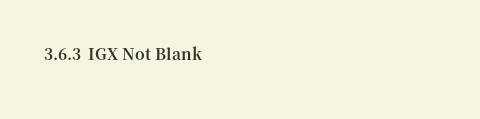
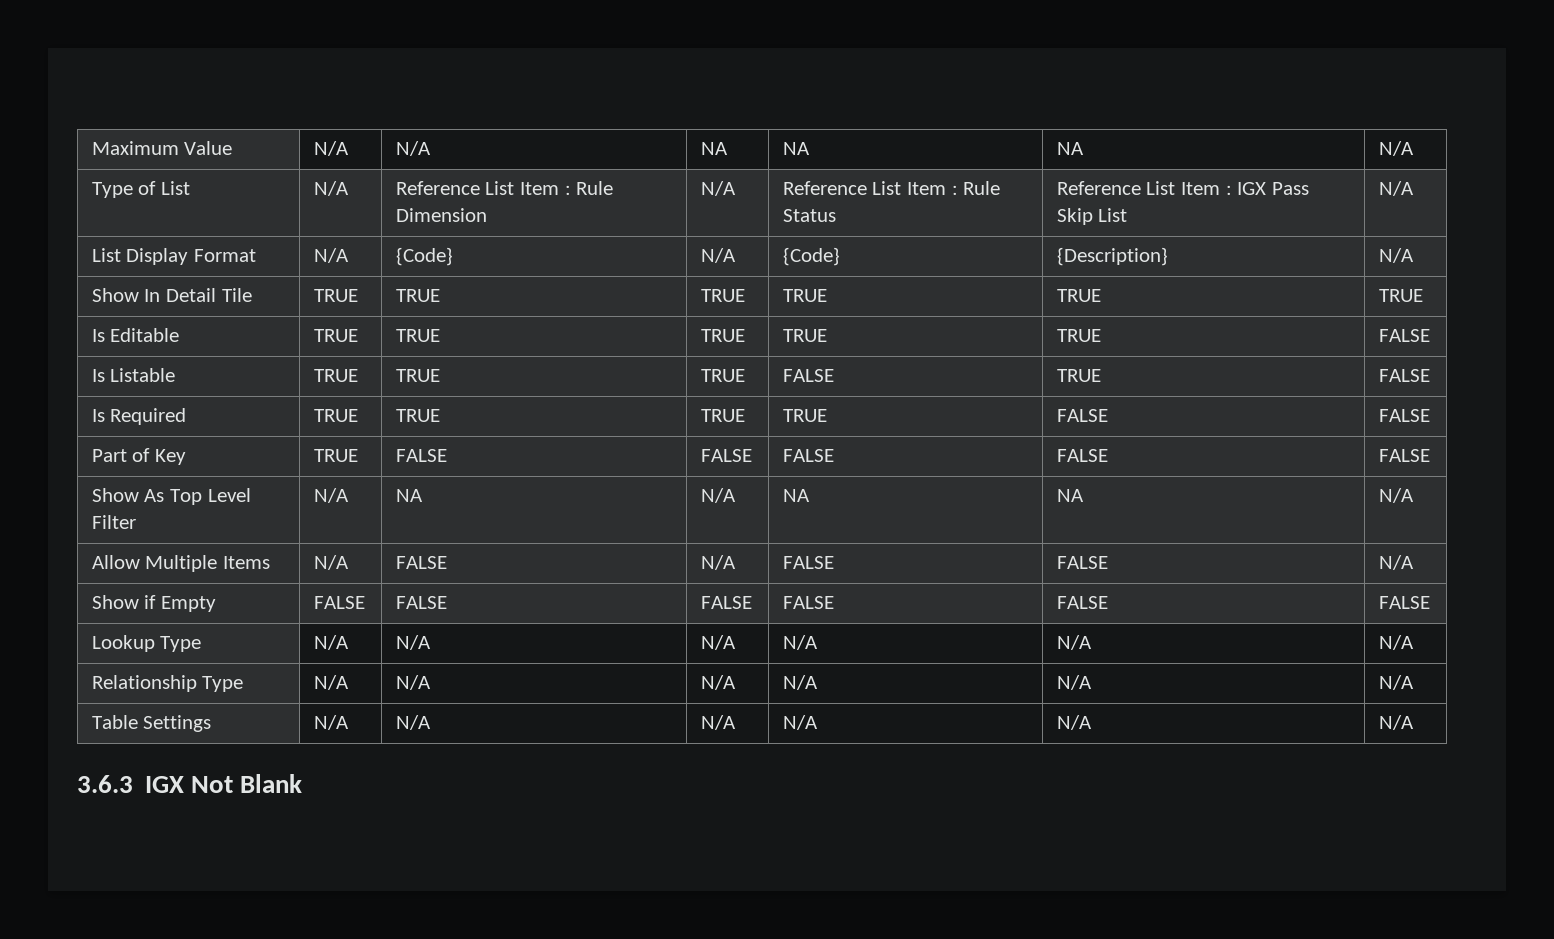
(44, 54) none -> [91,141,233,155] [313,141,349,156] [395,141,431,156] [700,142,728,155] [782,142,810,155] [1056,142,1084,155] [1378,141,1414,156] [91,181,190,198] [313,181,349,196] [395,181,614,195] [395,208,487,222] [700,181,736,196] [782,181,1001,195] [782,209,836,222] [1056,181,1309,195] [1056,208,1128,225] [1378,181,1414,196] [91,248,256,265] [313,248,349,263] [395,247,453,266] [700,248,736,263] [782,247,840,266] [1056,247,1168,266] [1378,248,1414,263] [91,288,252,302] [313,289,358,302] [395,289,440,302] [700,289,745,302] [782,289,827,302] [1056,289,1101,302] [1378,289,1423,302] [91,328,180,342] [313,329,358,342] [395,329,440,342] [700,329,745,342] [782,329,827,342] [1056,329,1101,342] [1378,329,1430,342] [91,368,176,382] [313,369,358,382] [395,369,440,382] [700,369,745,382] [782,369,834,382] [1056,369,1101,382] [1378,369,1430,382] [91,408,187,425] [313,409,358,422] [395,409,440,422] [700,409,745,422] [782,409,827,422] [1056,409,1108,422] [1378,409,1430,422] [91,448,186,465] [313,449,358,462] [395,449,447,462] [700,449,752,462] [782,449,834,462] [1056,449,1108,462] [1378,449,1430,462] [91,488,251,505] [91,515,136,529] [313,488,349,503] [395,489,423,502] [700,488,736,503] [782,489,810,502] [1056,489,1084,502] [1378,488,1414,503] [91,555,270,572] [313,555,349,570] [395,556,447,569] [700,555,736,570] [782,556,834,569] [1056,556,1108,569] [1378,555,1414,570] [91,595,216,612] [313,596,365,609] [395,596,447,609] [700,596,752,609] [782,596,834,609] [1056,596,1108,609] [1378,596,1430,609] [91,635,202,652] [313,635,349,650] [395,635,431,650] [700,635,736,650] [782,635,818,650] [1056,635,1092,650] [1378,635,1414,650] [91,675,244,692] [313,675,349,690] [395,675,431,690] [700,675,736,690] [782,675,818,690] [1056,675,1092,690] [1378,675,1414,690] [91,715,212,732] [313,715,349,730] [395,715,431,730] [700,715,736,730] [782,715,818,730] [1056,715,1092,730] [1378,715,1414,730] Maximum Value | N/A | N/A | NA | NA | NA | N/A // Type of List | N/A | Reference List Item : Rule Dimension | N/A | Reference List Item : Rule Status | Reference List Item : IGX Pass Skip List | N/A // List Display Format | N/A | {Code} | N/A | {Code} | {Description} | N/A // Show In Detail Tile | TRUE | TRUE | TRUE | TRUE | TRUE | TRUE // Is Editable | TRUE | TRUE | TRUE | TRUE | TRUE | FALSE // Is Listable | TRUE | TRUE | TRUE | FALSE | TRUE | FALSE // Is Required | TRUE | TRUE | TRUE | TRUE | FALSE | FALSE // Part of Key | TRUE | FALSE | FALSE | FALSE | FALSE | FALSE // Show As Top Level Filter | N/A | NA | N/A | NA | NA | N/A // Allow Multiple Items | N/A | FALSE | N/A | FALSE | FALSE | N/A // Show if Empty | FALSE | FALSE | FALSE | FALSE | FALSE | FALSE // Lookup Type | N/A | N/A | N/A | N/A | N/A | N/A // Relationship Type | N/A | N/A | N/A | N/A | N/A | N/A // Table Settings | N/A | N/A | N/A | N/A | N/A | N/A //

